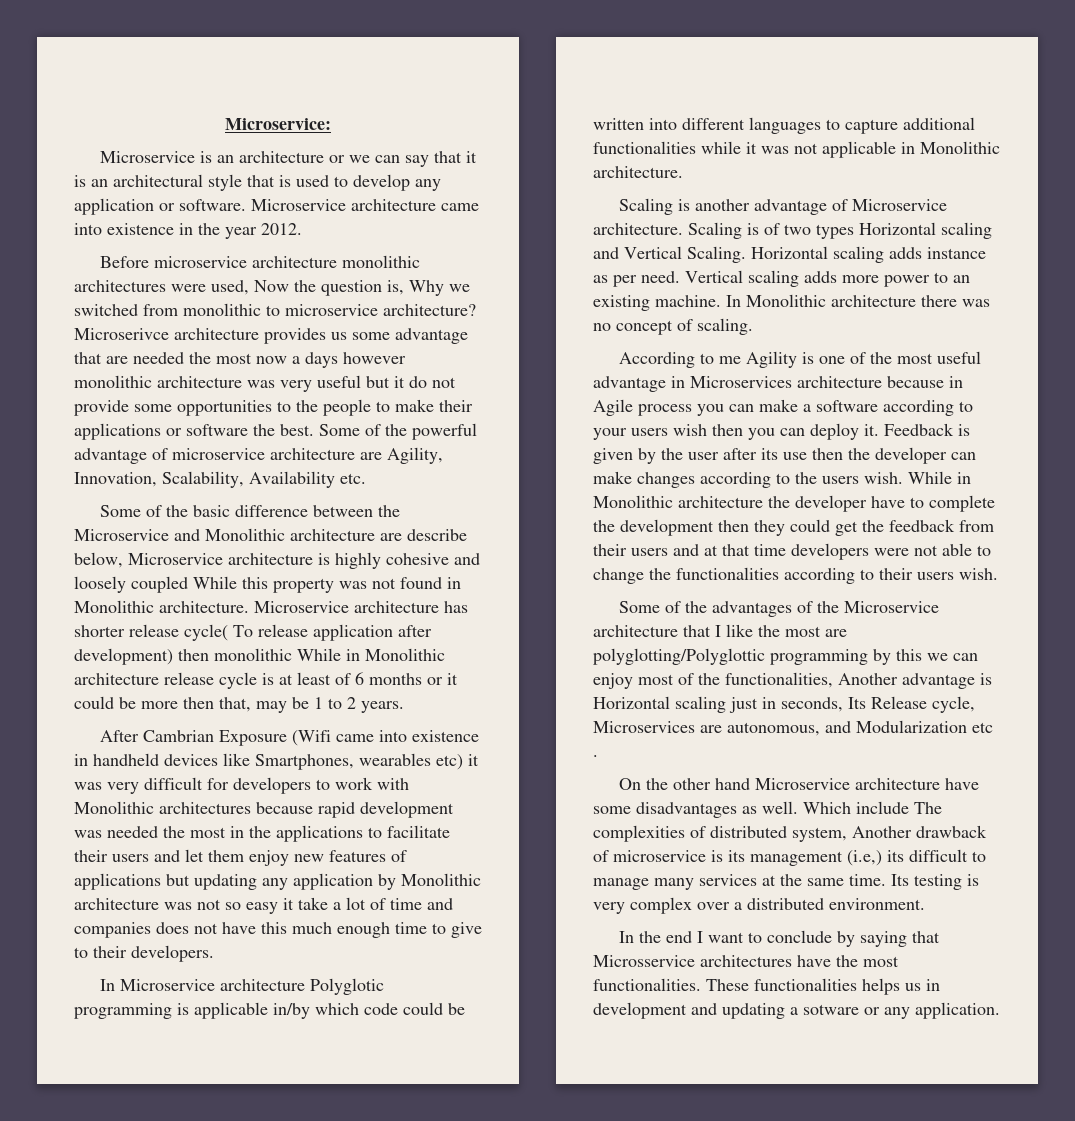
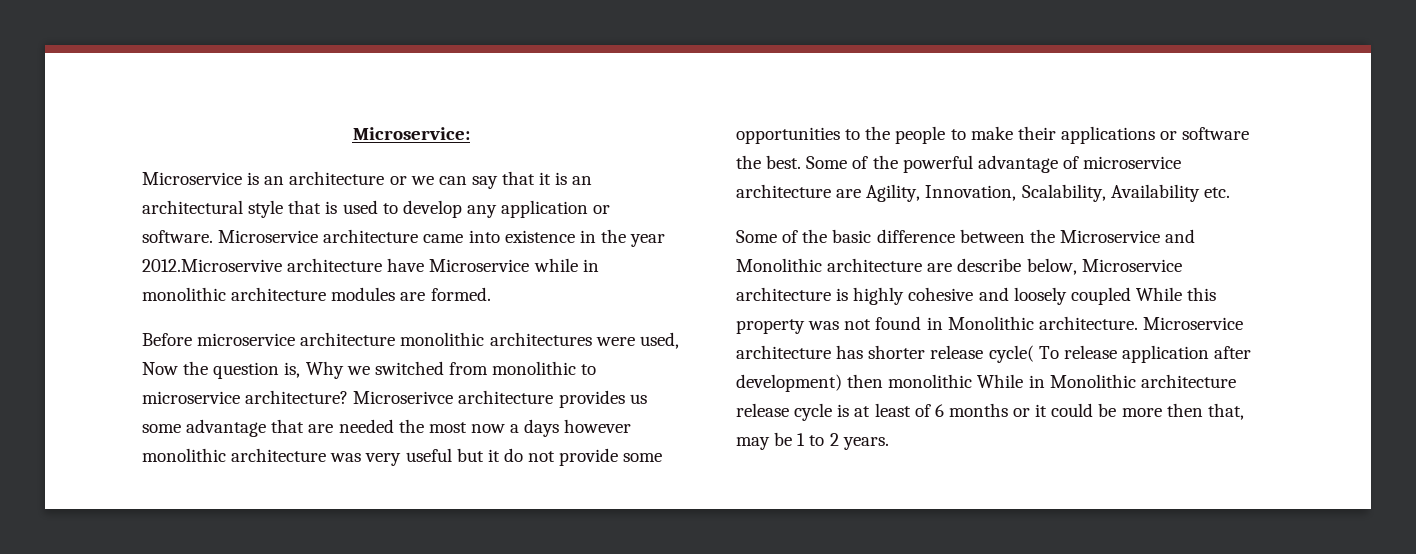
[261,223,302,235] 2012. -> [142,258,599,272] [142,287,491,301] 2012.Microservive architecture have Microservice while in monolithic architecture modules are formed.
[99,730,479,746] [74,753,479,770] [74,777,409,794] [74,801,454,818] [74,825,450,842] [74,849,407,866] [74,873,481,890] [74,897,453,914] [74,922,482,938] [74,945,214,962] [99,978,384,995] [74,1002,465,1019] [593,117,975,134] [593,141,1000,158] [593,166,683,178] [618,198,947,215] [593,222,992,239] [593,246,986,263] [593,270,970,287] [593,294,990,311] [593,318,753,335] [618,351,981,368] [593,376,963,392] [593,399,973,416] [593,423,970,440] [593,447,976,464] [593,471,971,488] [593,495,995,512] [593,519,994,536] [593,543,991,560] [593,567,998,584] [618,601,939,617] [593,624,847,637] [593,648,978,665] [593,672,992,689] [593,696,975,713] [593,720,993,736] [593,755,598,757] [618,778,979,790] [593,801,942,818] [593,825,987,842] [593,849,986,866] [593,874,979,890] [593,897,925,914] [618,930,940,947] [593,955,899,967] [593,978,940,995] [593,1002,1000,1019] // After Cambrian Exposure (Wifi came into existence in handheld devices like Smartphones, wearables etc) it was very difficult for developers to work with Monolithic architectures because rapid development was needed the most in the applications to facilitate their users and let them enjoy new features of applications but updating any application by Monolithic architecture was not so easy it take a lot of time and companies does not have this much enough time to give to their developers. // In Microservice architecture Polyglotic programming is applicable in/by which code could be written into different languages to capture additional functionalities while it was not applicable in Monolithic architecture. // Scaling is another advantage of Microservice architecture. Scaling is of two types Horizontal scaling and Vertical Scaling. Horizontal scaling adds instance as per need. Vertical scaling adds more power to an existing machine. In Monolithic architecture there was no concept of scaling. // According to me Agility is one of the most useful advantage in Microservices architecture because in Agile process you can make a software according to your users wish then you can deploy it. Feedback is given by the user after its use then the developer can make changes according to the users wish. While in Monolithic architecture the developer have to complete the development then they could get the feedback from their users and at that time developers were not able to change the functionalities according to their users wish. // Some of the advantages of the Microservice architecture that I like the most are polyglotting/Polyglottic programming by this we can enjoy most of the functionalities, Another advantage is Horizontal scaling just in seconds, Its Release cycle, Microservices are autonomous, and Modularization etc . // On the other hand Microservice architecture have some disadvantages as well. Which include The complexities of distributed system, Another drawback of microservice is its management (i.e,) its difficult to manage many services at the same time. Its testing is very complex over a distributed environment. // In the end I want to conclude by saying that Microsservice architectures have the most functionalities. These functionalities helps us in development and updating a sotware or any application. -> (889, 443) none

